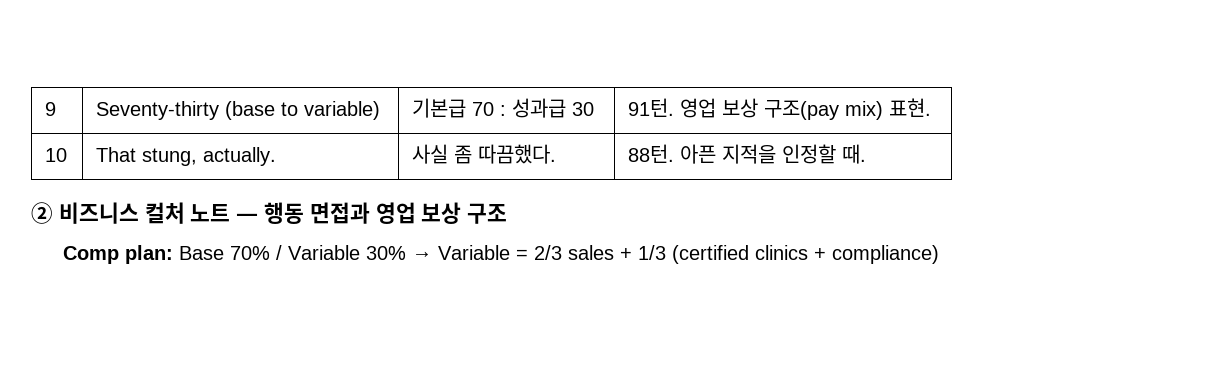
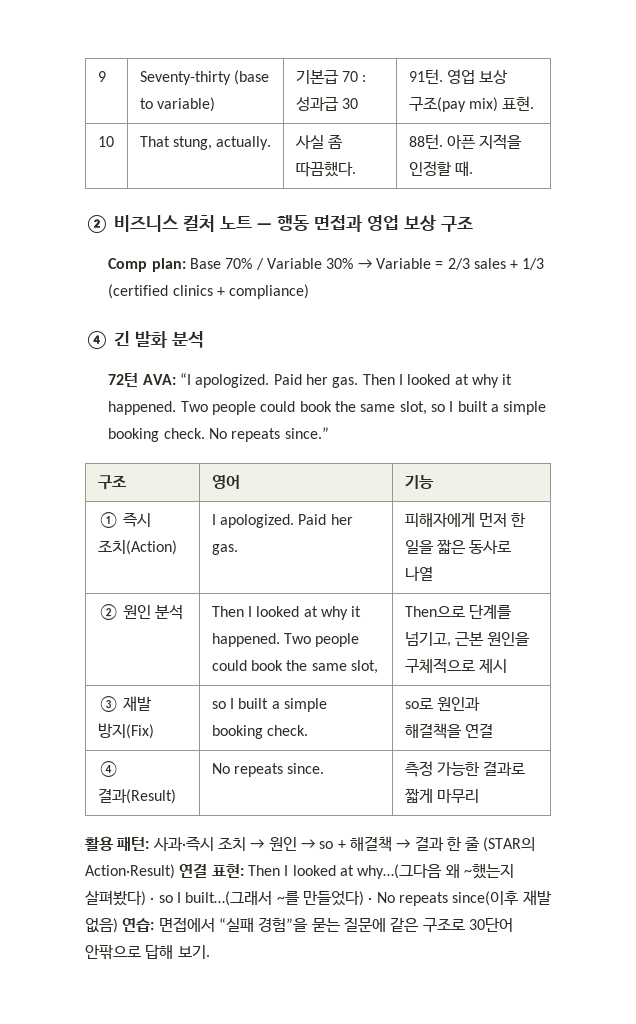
(940, 254) none -> [85,331,204,349] [108,373,513,388] [108,401,547,415] [108,427,329,442] [97,475,126,490] [211,475,240,489] [404,475,434,489] [97,512,151,528] [97,540,177,555] [211,514,353,528] [211,544,238,555] [404,512,527,527] [404,539,512,554] [404,566,433,581] [97,604,184,620] [211,606,362,620] [211,633,360,647] [211,660,378,674] [404,604,512,619] [404,632,531,647] [404,658,507,674] [97,696,152,712] [97,723,154,739] [211,698,327,712] [211,725,308,739] [404,697,480,711] [404,723,493,739] [97,761,119,777] [97,788,176,804] [211,763,325,777] [404,761,526,777] [404,788,479,803] [85,836,536,852] [85,864,514,879] [85,890,552,906] [85,917,513,933] [85,944,210,960] // ④ 긴 발화 분석 // 72턴 AVA: “I apologized. Paid her gas. Then I looked at why it happened. Two people could book the same slot, so I built a simple booking check. No repeats since.” // 구조 | 영어 | 기능 // ① 즉시 조치(Action) | I apologized. Paid her gas. | 피해자에게 먼저 한 일을 짧은 동사로 나열 // ② 원인 분석 | Then I looked at why it happened. Two people could book the same slot, | Then으로 단계를 넘기고, 근본 원인을 구체적으로 제시 // ③ 재발 방지(Fix) | so I built a simple booking check. | so로 원인과 해결책을 연결 // ④ 결과(Result) | No repeats since. | 측정 가능한 결과로 짧게 마무리 // 활용 패턴: 사과·즉시 조치 → 원인 → so + 해결책 → 결과 한 줄 (STAR의 Action·Result) 연결 표현: Then I looked at why…(그다음 왜 ~했는지 살펴봤다) · so I built…(그래서 ~를 만들었다) · No repeats since(이후 재발 없음) 연습: 면접에서 “실패 경험”을 묻는 질문에 같은 구조로 30단어 안팎으로 답해 보기.

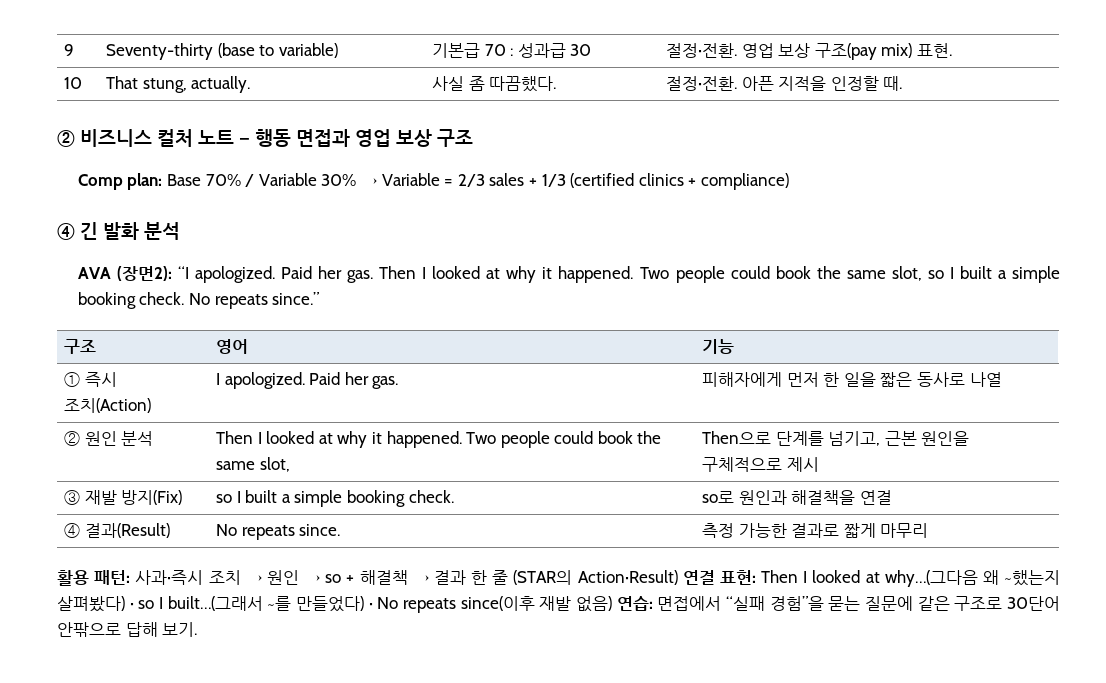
[408,69,443,84] 91턴. -> [665,43,737,58] 절정·전환.
[408,134,443,149] 88턴. -> [665,76,737,91] 절정·전환.
[108,373,176,387] 72턴 AVA: -> [77,266,172,281] AVA (장면2):

